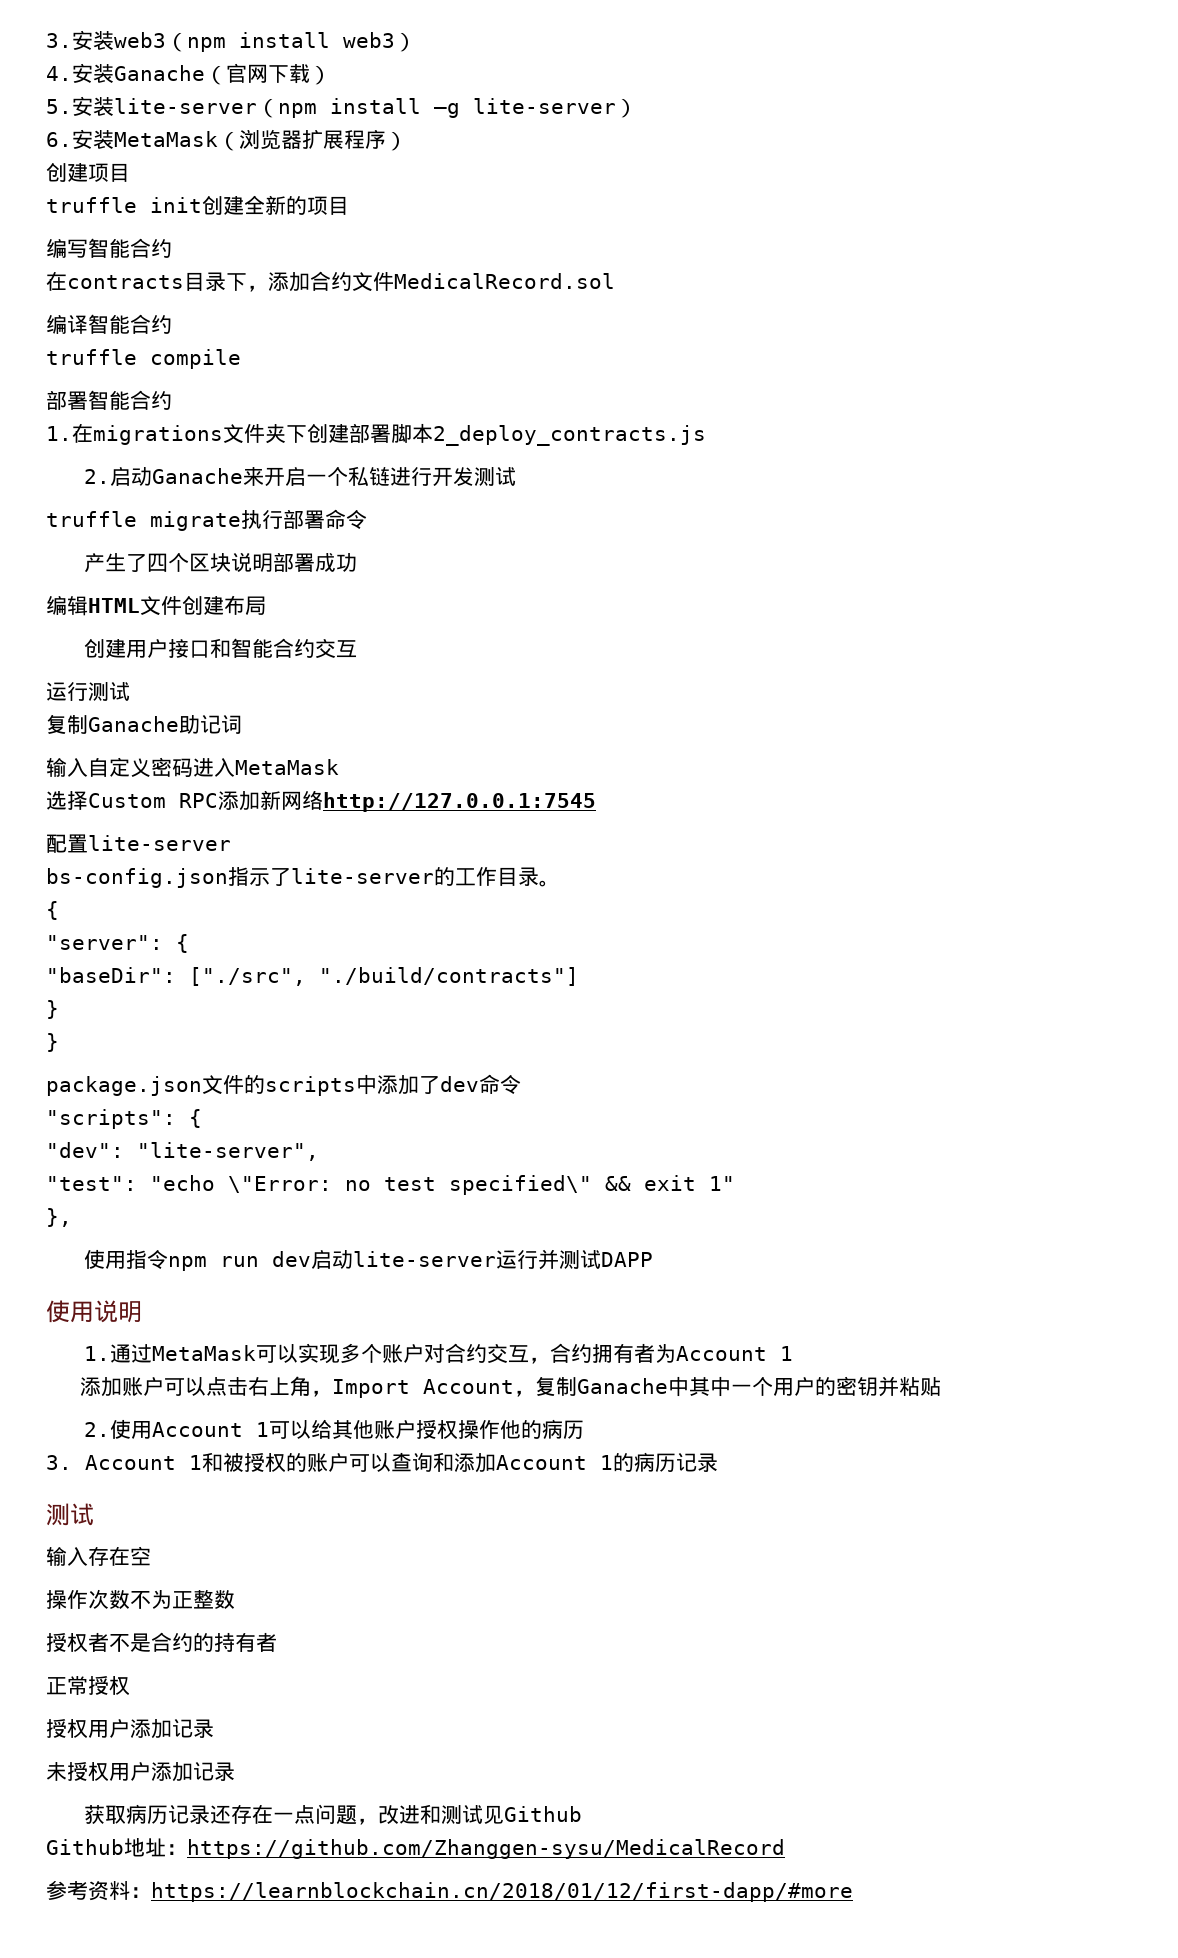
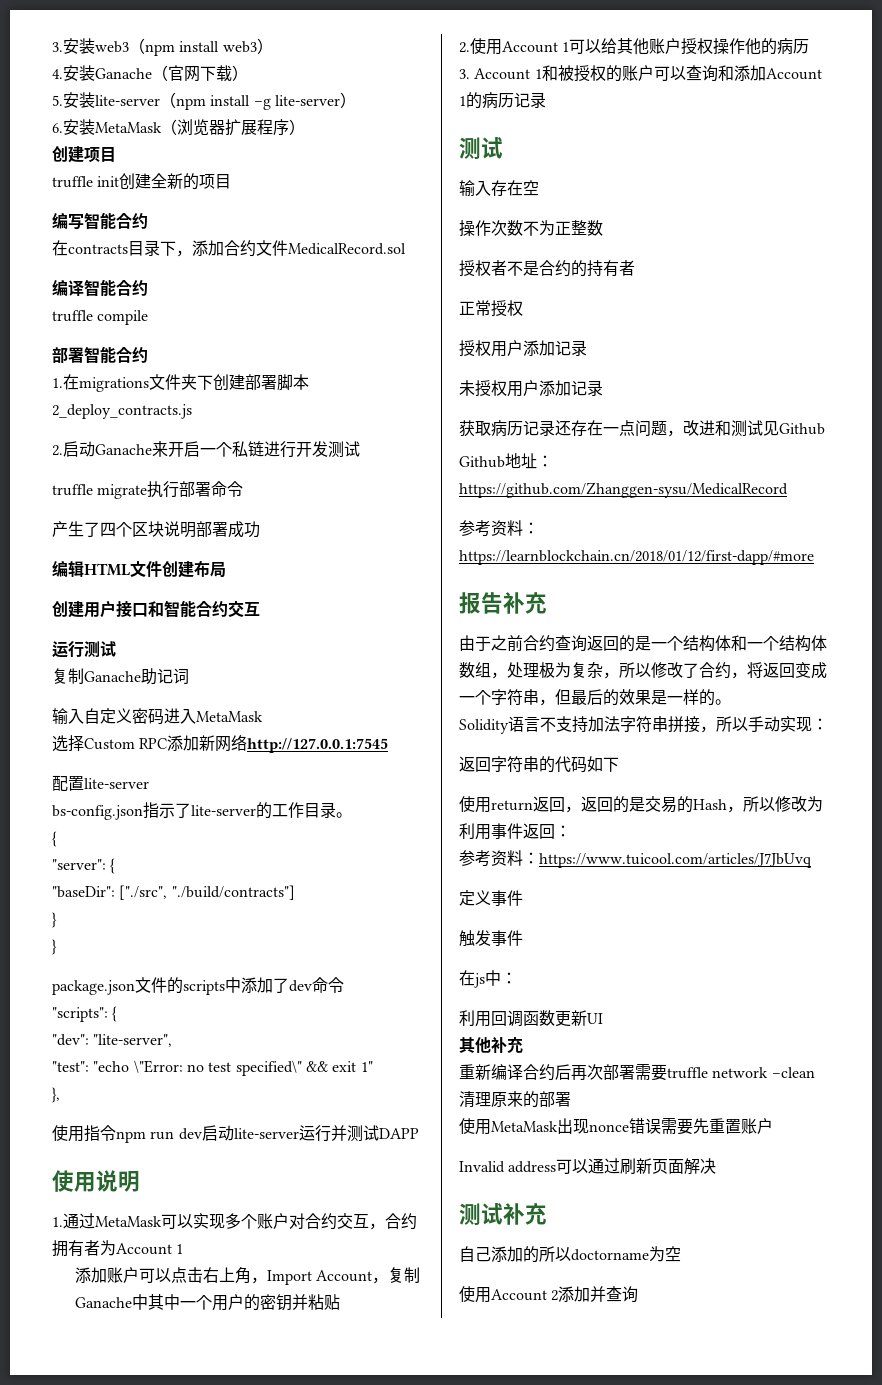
(853, 1892) none -> [459,592,547,614] [459,635,827,652] [459,662,827,679] [459,689,731,706] [459,716,828,734] [459,756,619,773] [459,796,823,813] [459,823,571,840] [459,850,812,868] [459,890,523,906] [459,930,523,947] [459,970,517,988] [459,1010,603,1027] [459,1037,523,1053] [459,1064,815,1081] [459,1091,571,1108] [459,1118,773,1135] [459,1158,717,1175] [459,1203,547,1225] [459,1246,681,1263] [459,1286,639,1303] // 报告补充 // 由于之前合约查询返回的是一个结构体和一个结构体数组，处理极为复杂，所以修改了合约，将返回变成一个字符串，但最后的效果是一样的。 // Solidity语言不支持加法字符串拼接，所以手动实现： // 返回字符串的代码如下 // 使用return返回，返回的是交易的Hash，所以修改为利用事件返回： // 参考资料：https://www.tuicool.com/articles/J7JbUvq // 定义事件 // 触发事件 // 在js中： // 利用回调函数更新UI // 其他补充 // 重新编译合约后再次部署需要truffle network –clean清理原来的部署 // 使用MetaMask出现nonce错误需要先重置账户 // Invalid address可以通过刷新页面解决 // 测试补充 // 自己添加的所以doctorname为空 // 使用Account 2添加并查询

